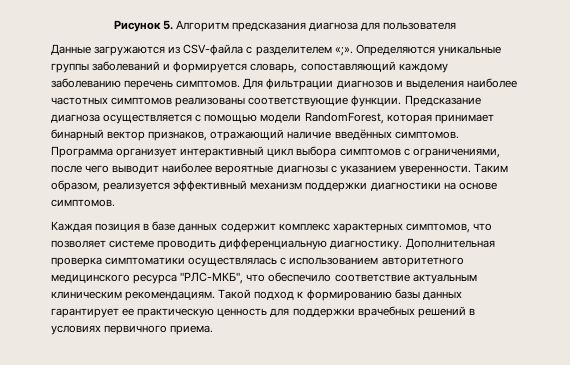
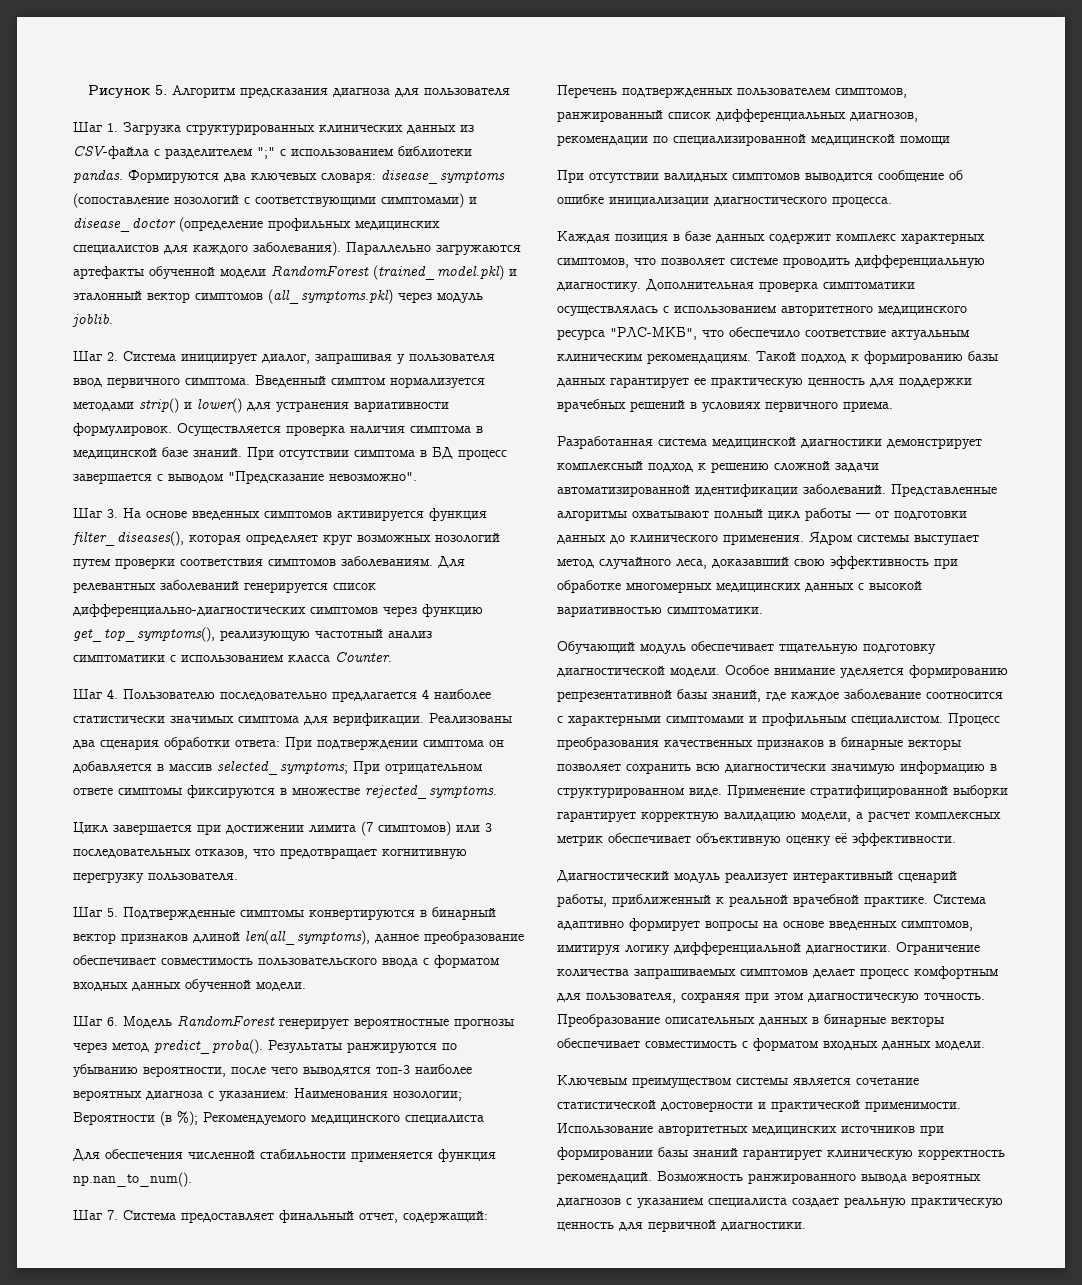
[51,44,501,56] [51,61,448,73] [51,78,517,90] [51,95,481,107] [51,112,494,124] [51,129,459,141] [51,146,500,158] [51,163,508,175] [51,180,497,192] [51,199,115,207] Данные загружаются из CSV-файла с разделителем «;». Определяются уникальные группы заболеваний и формируется словарь, сопоставляющий каждому заболеванию перечень симптомов. Для фильтрации диагнозов и выделения наиболее частотных симптомов реализованы соответствующие функции. Предсказание диагноза осуществляется с помощью модели RandomForest, которая принимает бинарный вектор признаков, отражающий наличие введённых симптомов. Программа организует интерактивный цикл выбора симптомов с ограничениями, после чего выводит наиболее вероятные диагнозы с указанием уверенности. Таким образом, реализуется эффективный механизм поддержки диагностики на основе симптомов. -> [73,122,474,135] [73,145,472,159] [73,170,505,184] [73,193,477,208] [73,217,440,232] [73,241,521,256] [73,265,517,280] [73,289,483,304] [72,314,113,327] [73,351,495,364] [73,375,485,388] [73,398,449,413] [73,423,483,436] [73,447,507,460] [73,471,417,484] [73,508,487,521] [72,531,500,546] [73,556,465,569] [73,580,376,593] [73,604,483,617] [73,627,432,642] [73,652,392,663] [73,689,491,702] [73,713,512,726] [73,737,504,750] [73,761,482,775] [73,785,497,799] [73,821,492,836] [73,848,467,859] [73,872,238,883] [73,907,496,920] [73,930,524,945] [73,955,499,968] [73,979,306,992] [73,1015,514,1029] [73,1039,457,1054] [73,1064,472,1077] [73,1088,462,1101] [73,1111,484,1126] [73,1149,496,1162] [73,1172,192,1187] [73,1210,488,1223] [557,85,907,98] [557,109,918,122] [557,134,950,146] [557,170,963,183] [557,194,892,207] Шаг 1. Загрузка структурированных клинических данных из CSV-файла с разделителем ";" с использованием библиотеки pandas. Формируются два ключевых словаря: disease_symptoms (сопоставление нозологий с соответствующими симптомами) и disease_doctor (определение профильных медицинских специалистов для каждого заболевания). Параллельно загружаются артефакты обученной модели RandomForest (trained_model.pkl) и эталонный вектор симптомов (all_symptoms.pkl) через модуль joblib. // Шаг 2. Система инициирует диалог, запрашивая у пользователя ввод первичного симптома. Введенный симптом нормализуется методами strip() и lower() для устранения вариативности формулировок. Осуществляется проверка наличия симптома в медицинской базе знаний. При отсутствии симптома в БД процесс завершается с выводом "Предсказание невозможно". // Шаг 3. На основе введенных симптомов активируется функция filter_diseases(), которая определяет круг возможных нозологий путем проверки соответствия симптомов заболеваниям. Для релевантных заболеваний генерируется список дифференциально-диагностических симптомов через функцию get_top_symptoms(), реализующую частотный анализ симптоматики с использованием класса Counter. // Шаг 4. Пользователю последовательно предлагается 4 наиболее статистически значимых симптома для верификации. Реализованы два сценария обработки ответа: При подтверждении симптома он добавляется в массив selected_symptoms; При отрицательном ответе симптомы фиксируются в множестве rejected_symptoms. // Цикл завершается при достижении лимита (7 симптомов) или 3 последовательных отказов, что предотвращает когнитивную перегрузку пользователя. // Шаг 5. Подтвержденные симптомы конвертируются в бинарный вектор признаков длиной len(all_symptoms), данное преобразование обеспечивает совместимость пользовательского ввода с форматом входных данных обученной модели. // Шаг 6. Модель RandomForest генерирует вероятностные прогнозы через метод predict_proba(). Результаты ранжируются по убыванию вероятности, после чего выводятся топ-3 наиболее вероятных диагноза с указанием: Наименования нозологии; Вероятности (в %); Рекомендуемого медицинского специалиста // Для обеспечения численной стабильности применяется функция np.nan_to_num(). // Шаг 7. Система предоставляет финальный отчет, содержащий: Перечень подтвержденных пользователем симптомов, ранжированный список дифференциальных диагнозов, рекомендации по специализированной медицинской помощи // При отсутствии валидных симптомов выводится сообщение об ошибке инициализации диагностического процесса.
(214, 330) none -> [557,436,982,449] [557,461,879,473] [557,484,997,497] [557,508,967,521] [557,532,979,545] [557,556,958,569] [557,580,922,593] [557,606,763,617] [557,641,936,654] [557,665,1008,678] [557,689,1003,702] [557,713,1000,726] [557,737,961,750] [557,761,997,774] [557,785,1008,798] [557,811,1001,822] [557,833,956,846] [557,870,957,883] [557,894,986,907] [557,918,973,931] [557,942,980,955] [557,966,998,979] [557,992,985,1003] [557,1014,944,1027] [557,1038,985,1051] [557,1075,919,1088] [557,1100,961,1112] [557,1123,944,1136] [557,1147,1005,1160] [557,1171,981,1184] [557,1197,1003,1208] [557,1220,806,1232] // Разработанная система медицинской диагностики демонстрирует комплексный подход к решению сложной задачи автоматизированной идентификации заболеваний. Представленные алгоритмы охватывают полный цикл работы — от подготовки данных до клинического применения. Ядром системы выступает метод случайного леса, доказавший свою эффективность при обработке многомерных медицинских данных с высокой вариативностью симптоматики. // Обучающий модуль обеспечивает тщательную подготовку диагностической модели. Особое внимание уделяется формированию репрезентативной базы знаний, где каждое заболевание соотносится с характерными симптомами и профильным специалистом. Процесс преобразования качественных признаков в бинарные векторы позволяет сохранить всю диагностически значимую информацию в структурированном виде. Применение стратифицированной выборки гарантирует корректную валидацию модели, а расчет комплексных метрик обеспечивает объективную оценку её эффективности. // Диагностический модуль реализует интерактивный сценарий работы, приближенный к реальной врачебной практике. Система адаптивно формирует вопросы на основе введенных симптомов, имитируя логику дифференциальной диагностики. Ограничение количества запрашиваемых симптомов делает процесс комфортным для пользователя, сохраняя при этом диагностическую точность. Преобразование описательных данных в бинарные векторы обеспечивает совместимость с форматом входных данных модели. // Ключевым преимуществом системы является сочетание статистической достоверности и практической применимости. Использование авторитетных медицинских источников при формировании базы знаний гарантирует клиническую корректность рекомендаций. Возможность ранжированного вывода вероятных диагнозов с указанием специалиста создает реальную практическую ценность для первичной диагностики.

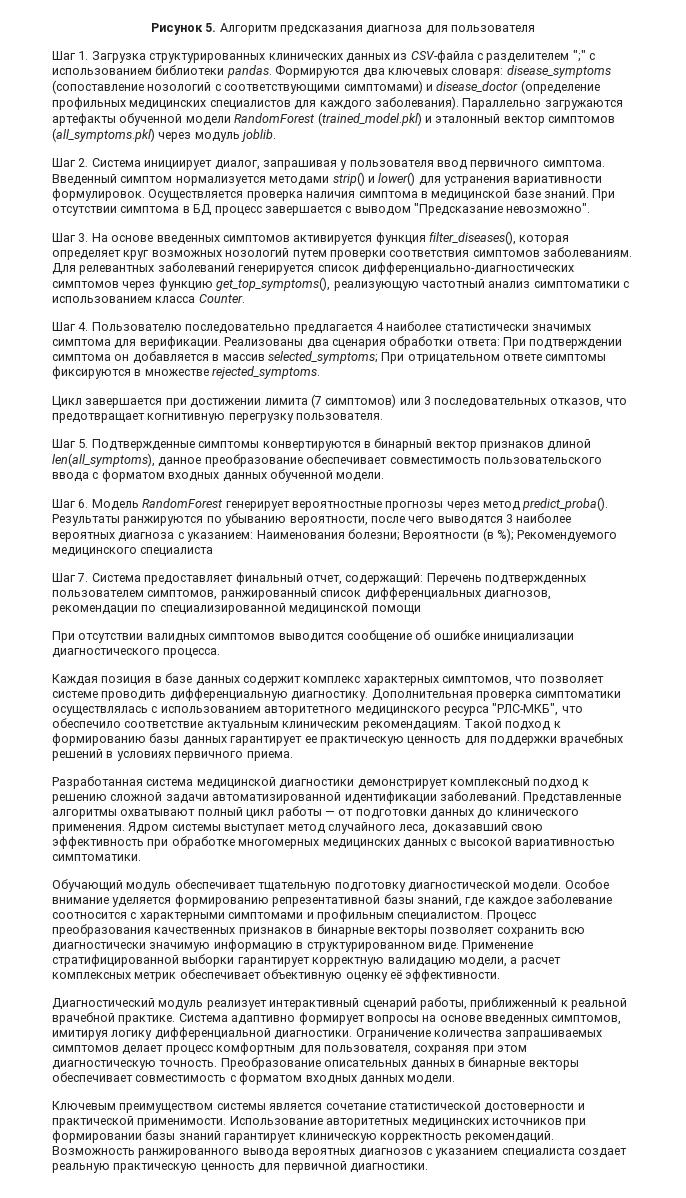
[376,1065,410,1074] топ-3 -> [506,514,513,523] 3
[393,1091,462,1101] нозологии; -> [347,529,400,541] болезни;
[73,1149,496,1162] [73,1172,192,1187] // Для обеспечения численной стабильности применяется функция np.nan_to_num(). -> (214, 552) none

